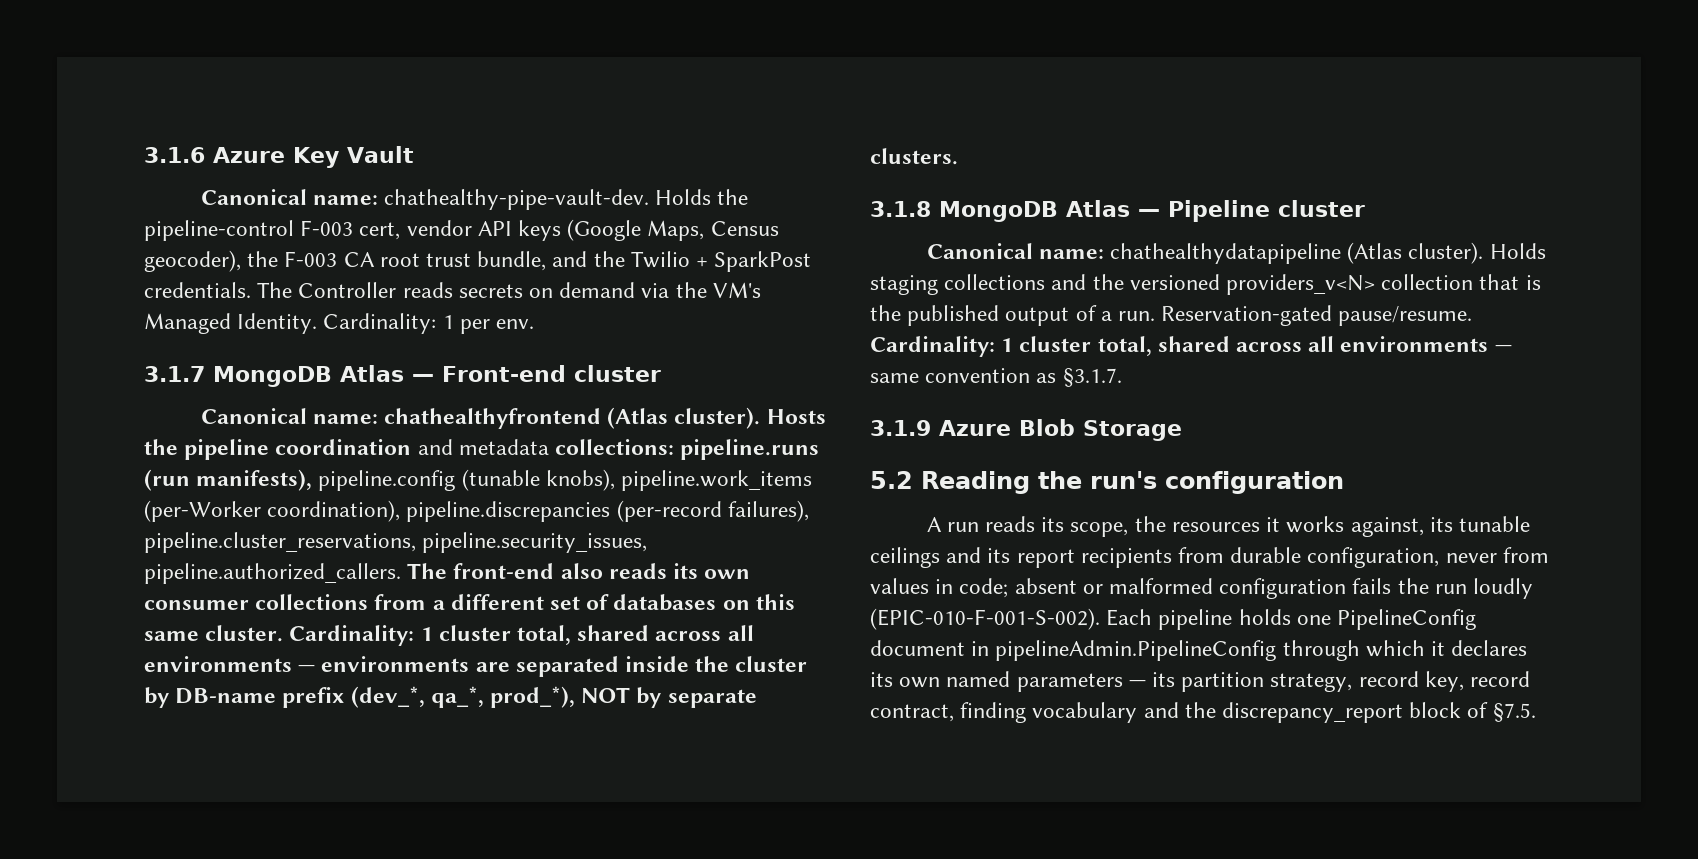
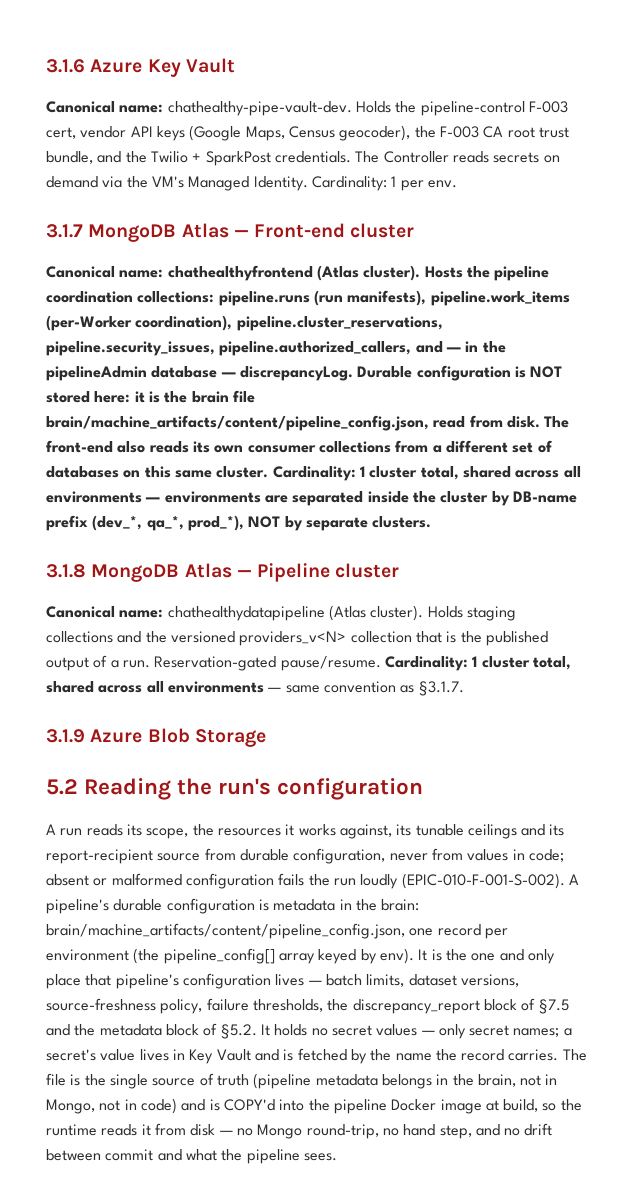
[417,439,549,455] and metadata -> (133, 297) none
[318,469,813,491] [144,500,809,522] [144,532,648,553] [144,563,401,584] pipeline.config (tunable knobs), pipeline.work_items (per-Worker coordination), pipeline.discrepancies (per-record failures), pipeline.cluster_reservations, pipeline.security_issues, pipeline.authorized_callers. -> [430,291,570,306] [46,315,443,331] [46,341,506,356] [46,365,563,381] [46,390,255,403] [46,415,540,431] pipeline.work_items (per-Worker coordination), pipeline.cluster_reservations, pipeline.security_issues, pipeline.authorized_callers, and — in the pipelineAdmin database — discrepancyLog. Durable configuration is NOT stored here: it is the brain file brain/machine_artifacts/content/pipeline_config.json, read from disk.
[1016,548,1172,568] report recipients -> [46,849,201,864] report-recipient source
[1106,609,1477,630] [870,640,1528,661] [870,671,1531,692] [870,702,1536,723] Each pipeline holds one PipelineConfig document in pipelineAdmin.PipelineConfig through which it declares its own named parameters — its partition strategy, record key, record contract, finding vocabulary and the discrepancy_report block of §7.5. -> [568,874,579,885] [46,898,420,914] [46,923,508,939] [46,948,555,964] [46,973,519,989] [46,998,569,1014] [46,1023,572,1039] [46,1048,587,1064] [46,1073,558,1089] [46,1098,582,1114] [46,1123,553,1139] [46,1149,337,1164] A pipeline's durable configuration is metadata in the brain: brain/machine_artifacts/content/pipeline_config.json, one record per environment (the pipeline_config[] array keyed by env). It is the one and only place that pipeline's configuration lives — batch limits, dataset versions, source-freshness policy, failure thresholds, the discrepancy_report block of §7.5 and the metadata block of §5.2. It holds no secret values — only secret names; a secret's value lives in Key Vault and is fetched by the name the record carries. The file is the single source of truth (pipeline metadata belongs in the brain, not in Mongo, not in code) and is COPY'd into the pipeline Docker image at build, so the runtime reads it from disk — no Mongo round-trip, no hand step, and no drift between commit and what the pipeline sees.

